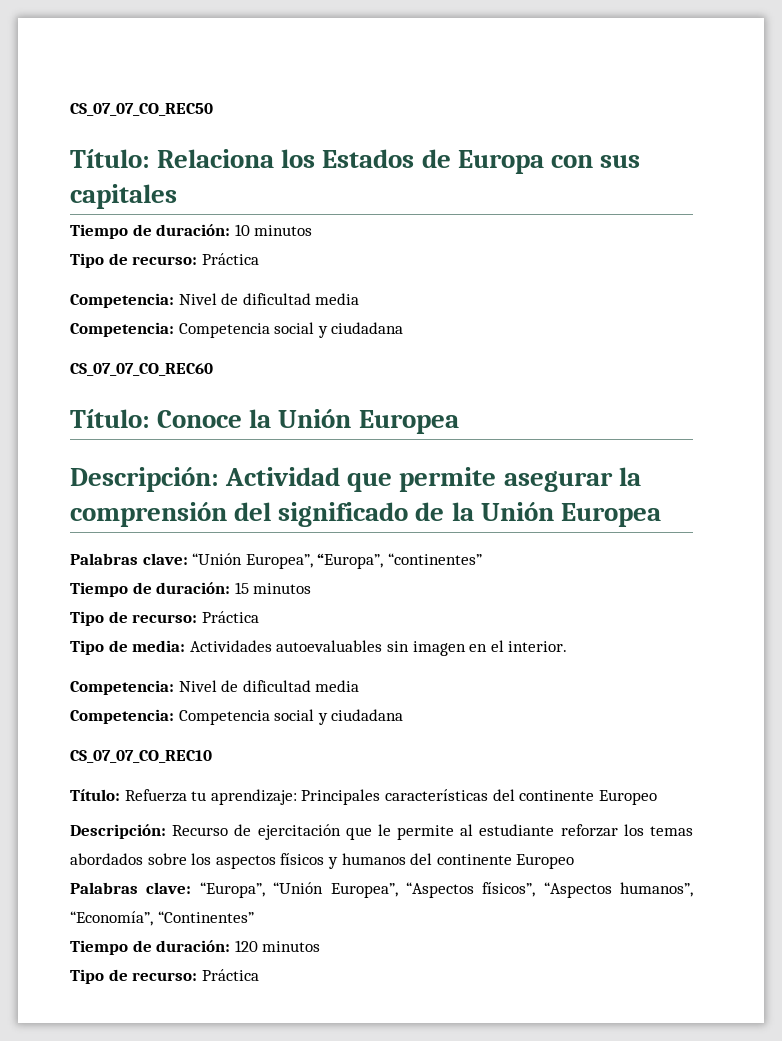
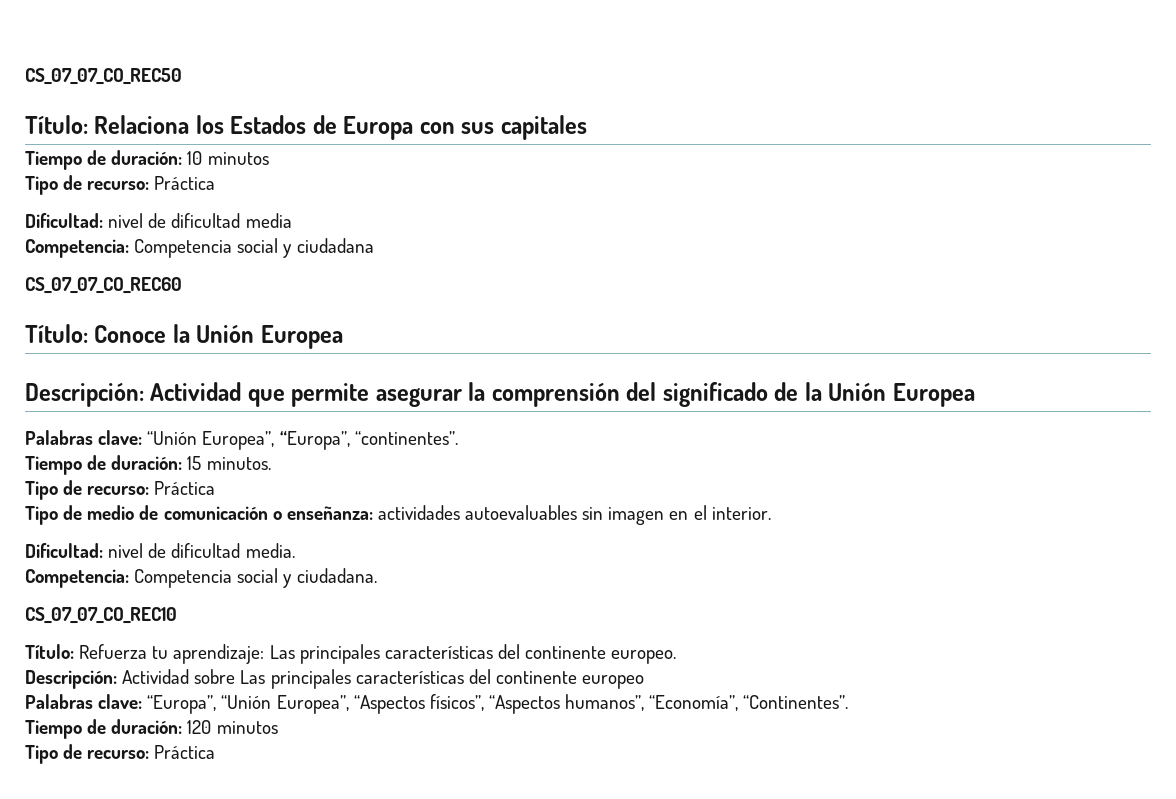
[70,293,217,308] Competencia: Nivel -> [25,213,144,228] Dificultad: nivel
[387,553,482,565] “continentes” -> [354,431,458,445] “continentes”.
[253,583,312,594] minutos -> [206,457,271,470] minutos.
[132,640,272,652] media: Actividades -> [87,505,460,520] medio de comunicación o enseñanza: actividades
[70,680,360,695] [70,709,404,725] Competencia: Nivel de dificultad media // Competencia: Competencia social y ciudadana -> [25,543,295,558] [25,568,377,588] Dificultad: nivel de dificultad media. // Competencia: Competencia social y ciudadana.
[301,789,657,805] [70,824,693,840] [70,853,575,869] Principales características del continente Europeo // Descripción: Recurso de ejercitación que le permite al estudiante reforzar los temas abordados sobre los aspectos físicos y humanos del continente Europeo -> [269,644,677,664] [25,669,645,689] Las principales características del continente europeo. // Descripción: Actividad sobre Las principales características del continente europeo
[157,911,254,923] “Continentes” -> [743,695,849,709] “Continentes”.

